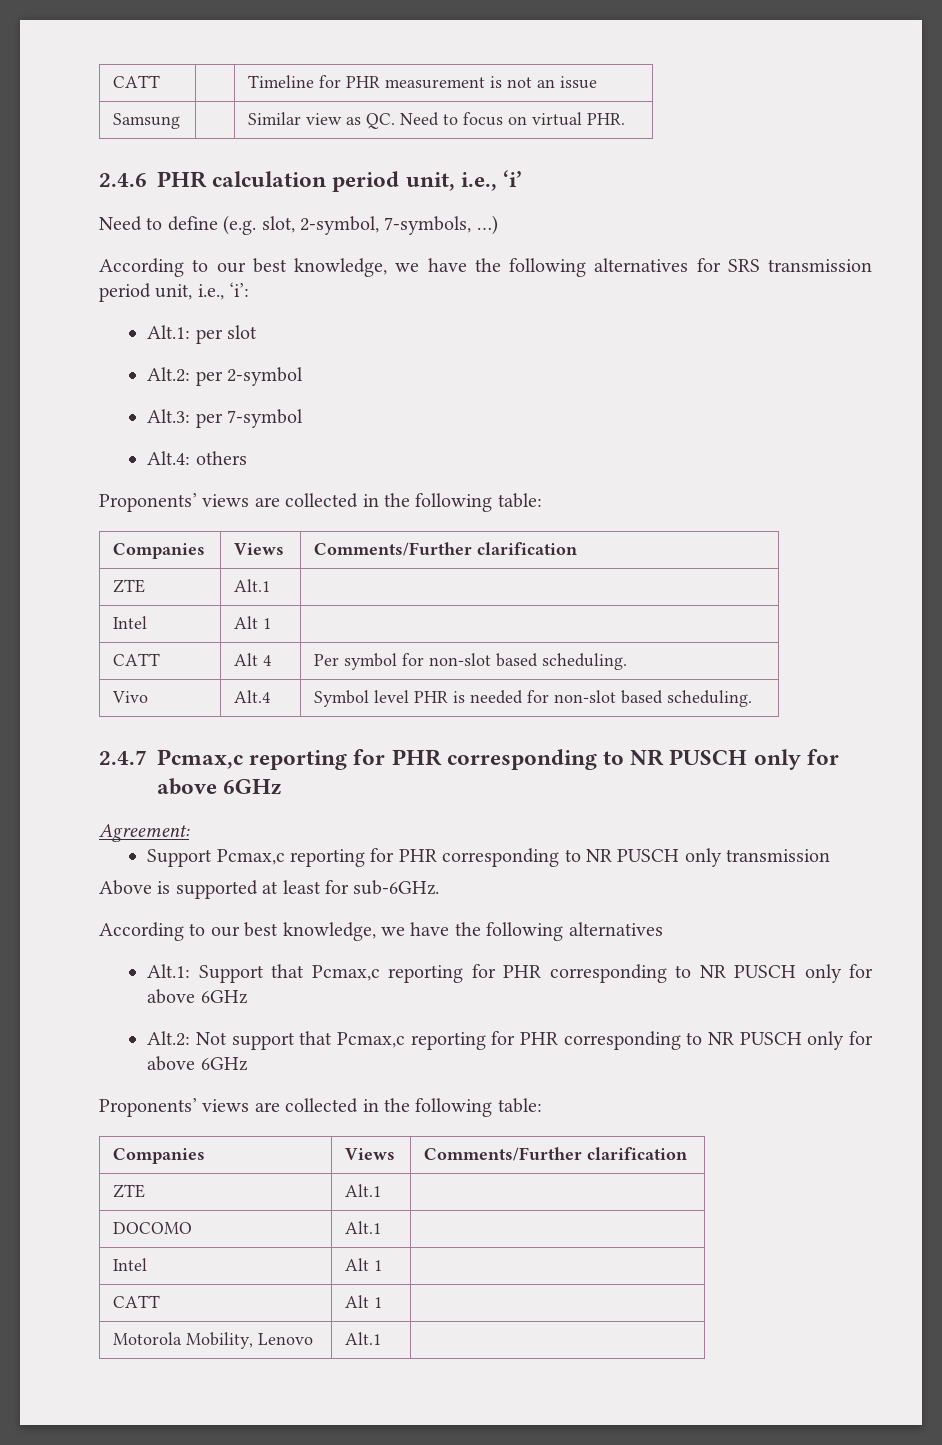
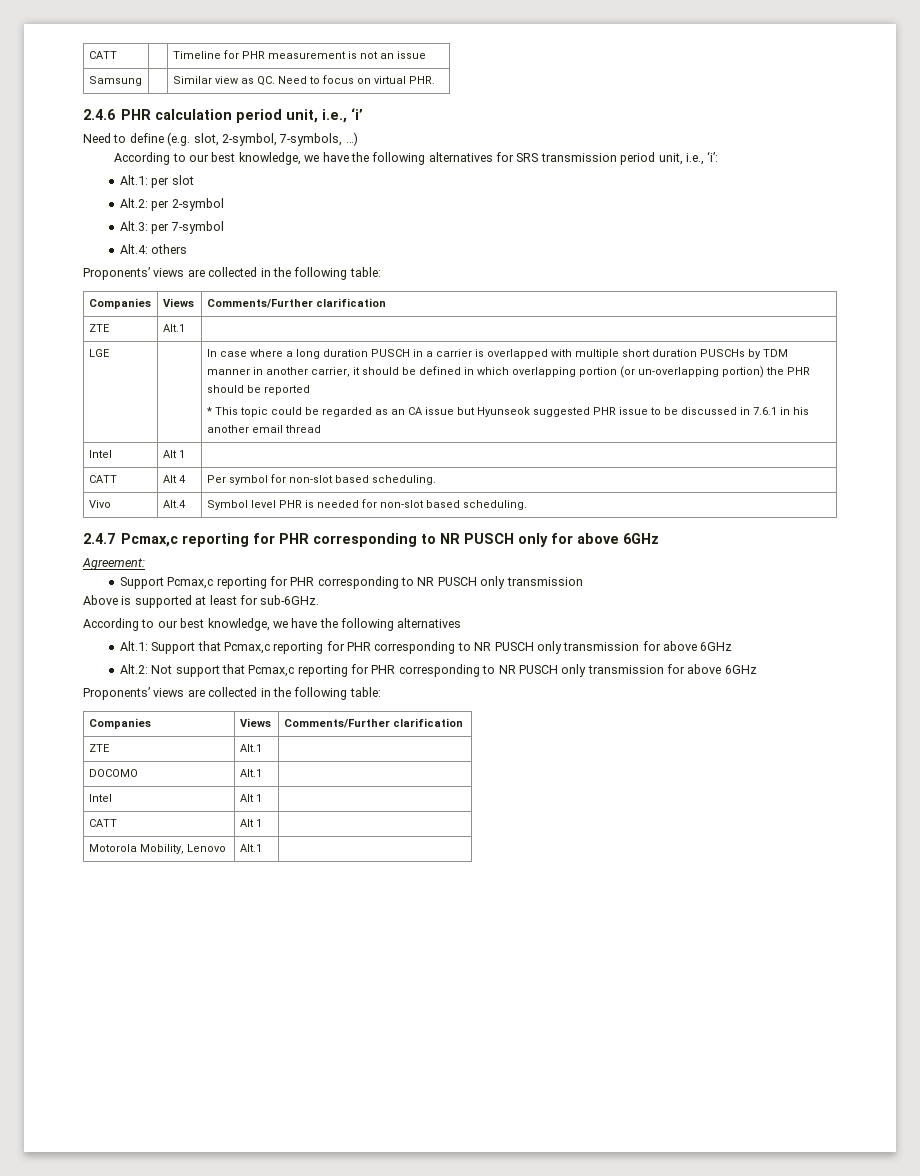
(271, 585) none -> [88,349,109,357] [206,349,788,359] [206,366,810,378] [206,385,310,395] [206,407,809,417] [206,425,321,433] // LGE | | In case where a long duration PUSCH in a carrier is overlapped with multiple short duration PUSCHs by TDM manner in another carrier, it should be defined in which overlapping portion (or un-overlapping portion) the PHR should be reported // * This topic could be regarded as an CA issue but Hyunseok suggested PHR issue to be discussed in 7.6.1 in his another email thread
(842, 973) none -> [563,642,640,651] transmission
(845, 1040) none -> [587,665,664,674] transmission

